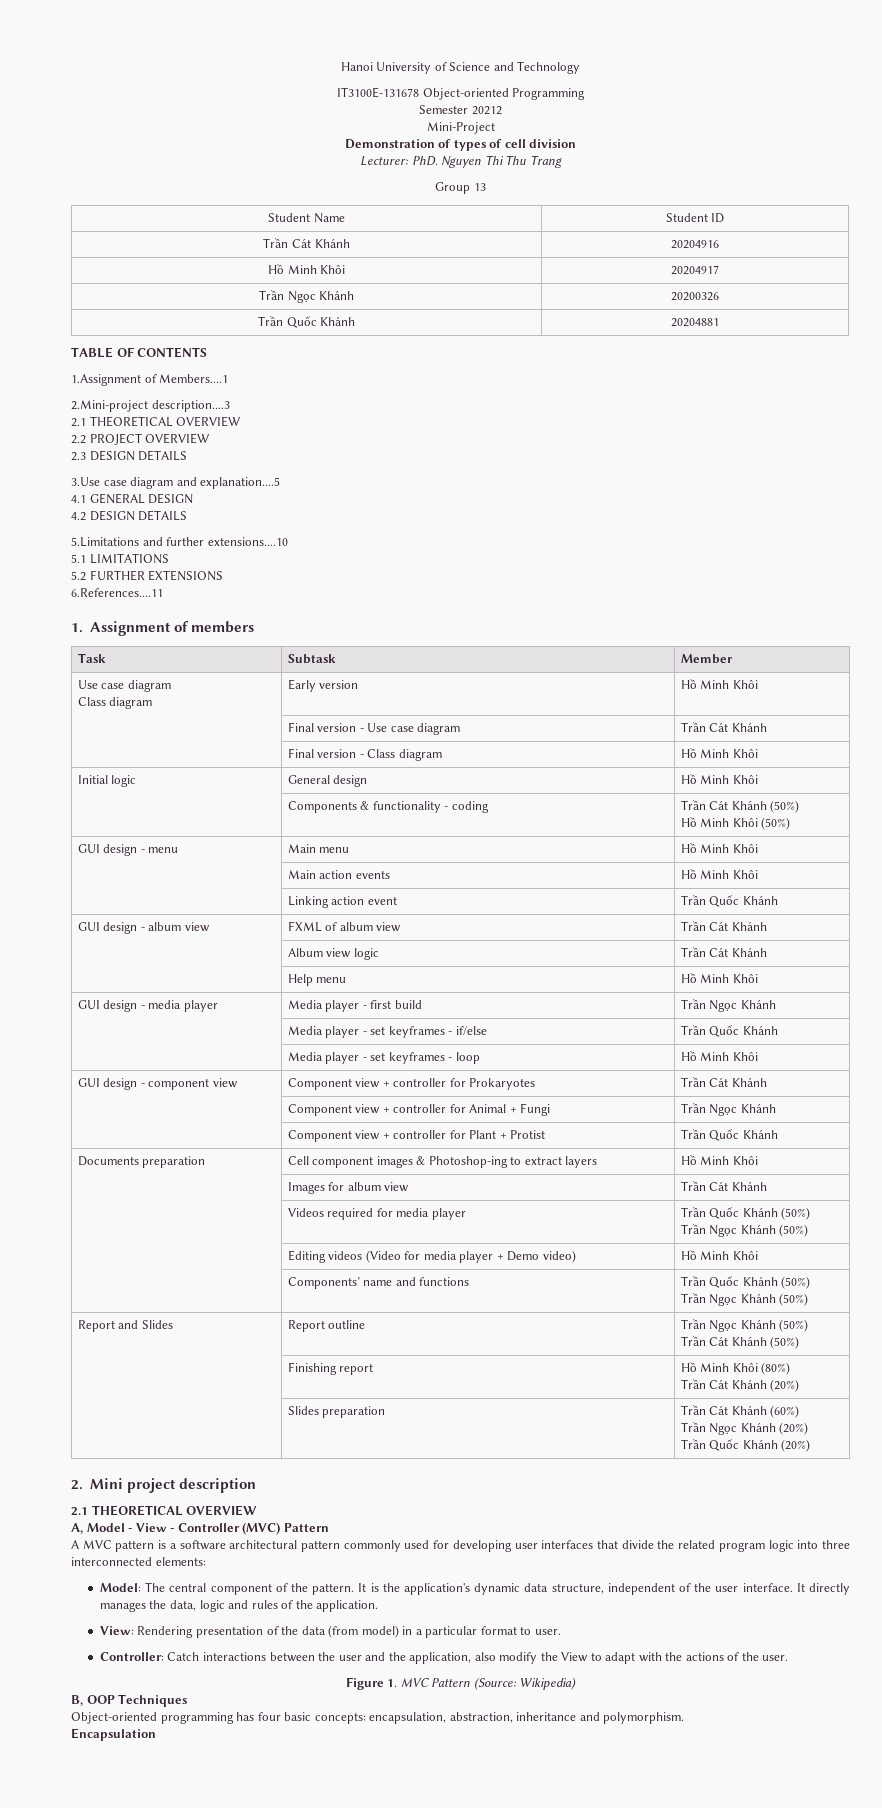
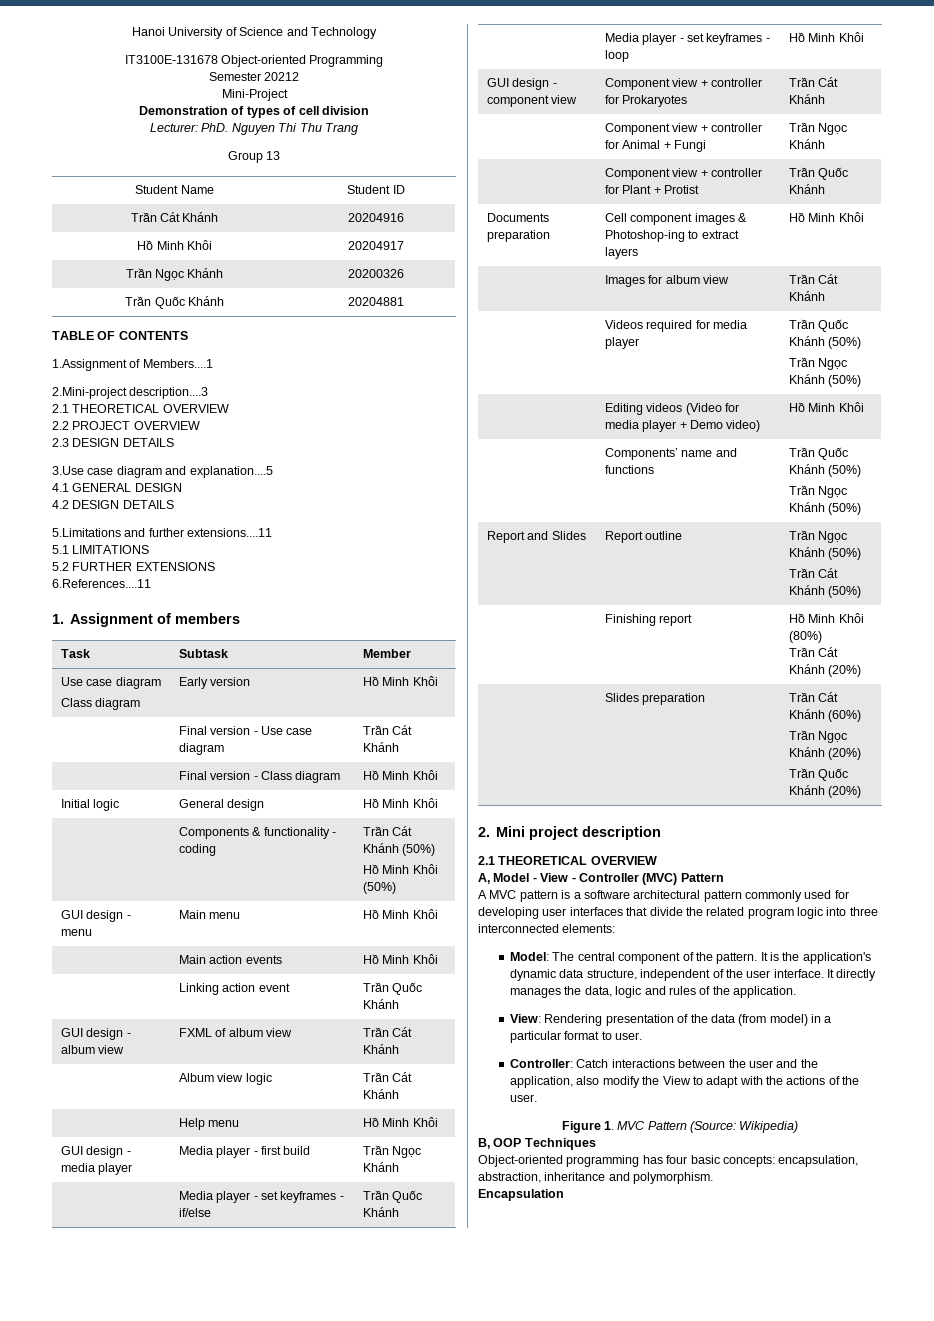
[207,537,288,546] extensions....10 -> [187,528,273,537] extensions....11

